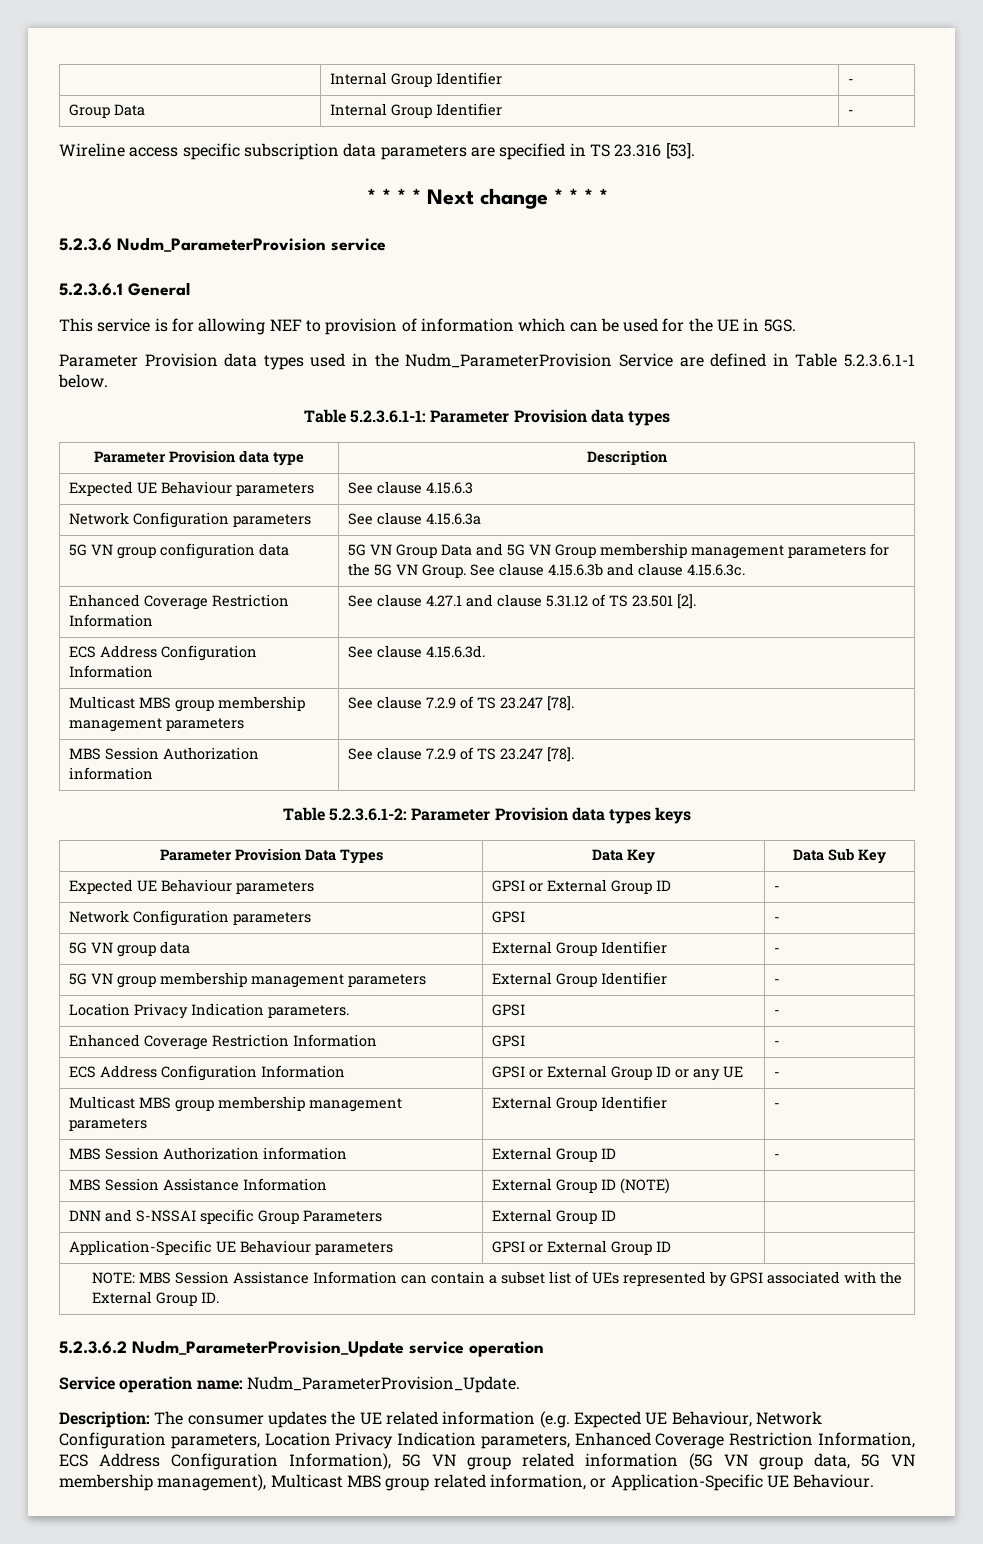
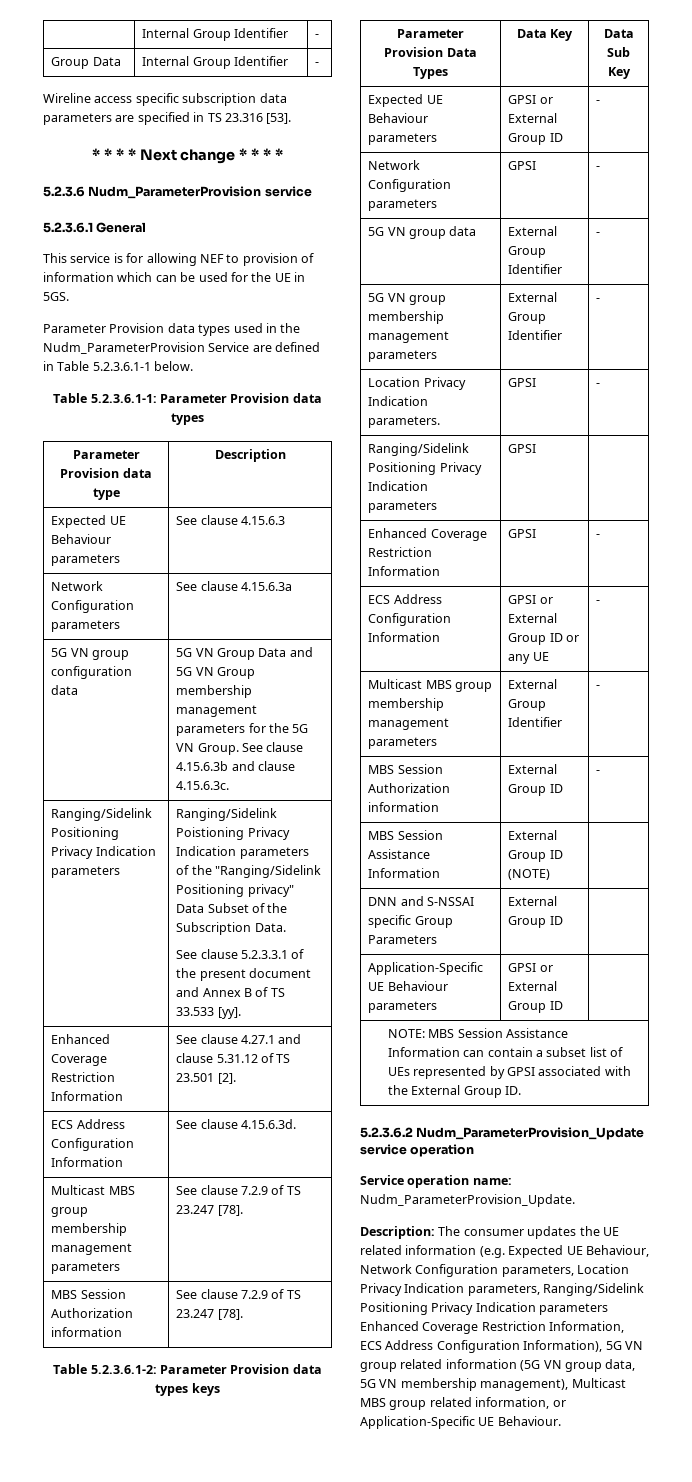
(746, 570) none -> [51,808,153,821] [51,827,120,840] [51,846,156,859] [51,866,121,878] [176,808,278,821] [176,827,290,840] [176,846,309,859] [176,865,322,878] [176,884,294,897] [176,903,288,913] [176,922,286,935] [176,949,305,959] [176,968,312,981] [176,987,285,997] [176,1007,241,1019] // Ranging/Sidelink Positioning Privacy Indication parameters | Ranging/Sidelink Poistioning Privacy Indication parameters of the "Ranging/Sidelink Positioning privacy" Data Subset of the Subscription Data. // See clause 5.2.3.3.1 of the present document and Annex B of TS 33.533 [yy].
(781, 1012) none -> [368,443,470,456] [368,462,482,475] [368,481,429,491] [368,501,438,513] [508,444,537,453] // Ranging/Sidelink Positioning Privacy Indication parameters | GPSI |
(570, 1441) none -> [543,1283,645,1296] [360,1302,609,1315] Ranging/Sidelink Positioning Privacy Indication parameters

